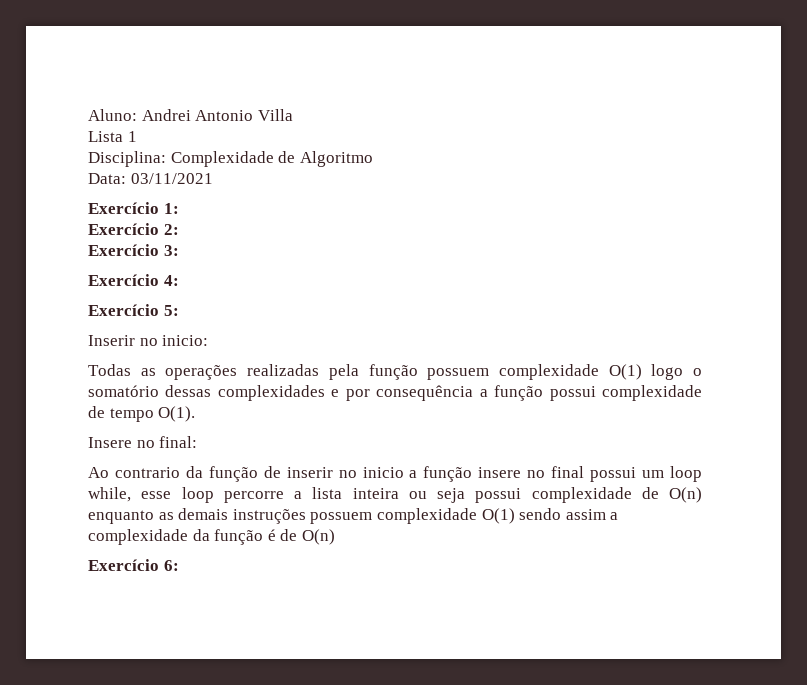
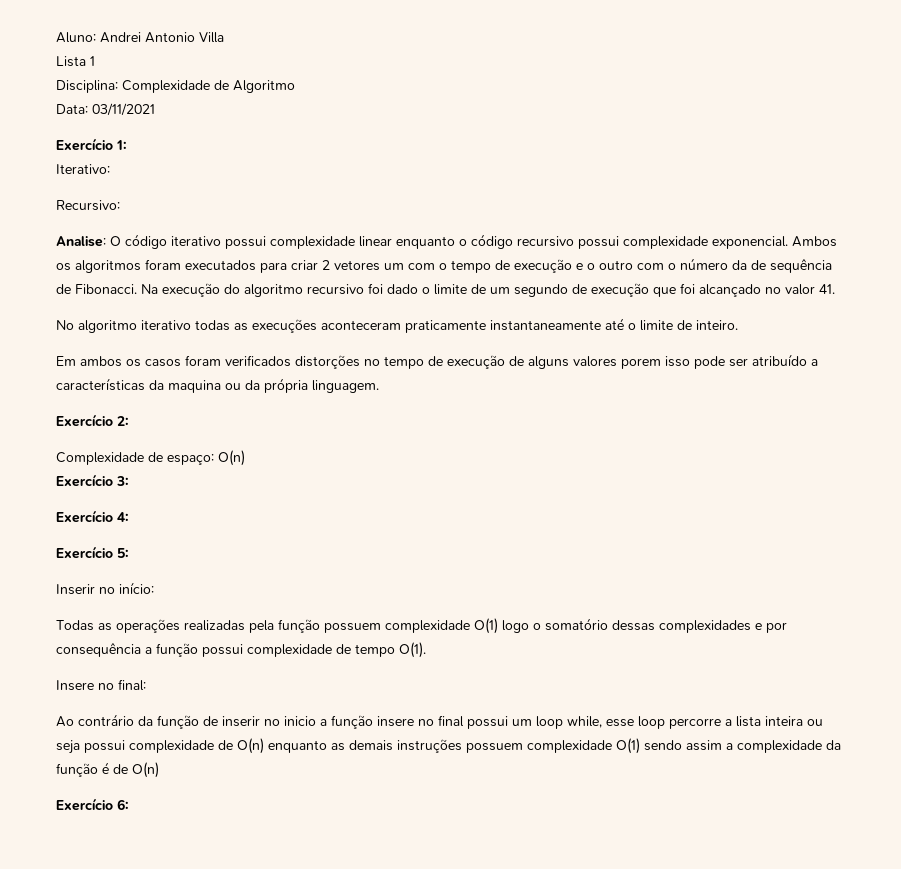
[88,223,179,235] Exercício 2: -> [56,164,110,174] [56,200,120,211] [56,234,837,249] [56,258,832,273] [56,283,835,297] [56,318,738,333] [56,354,818,369] [56,378,379,393] [56,414,129,427] [56,450,245,466] Iterativo: // Recursivo: // Analise: O código iterativo possui complexidade linear enquanto o código recursivo possui complexidade exponencial. Ambos os algoritmos foram executados para criar 2 vetores um com o tempo de execução e o outro com o número da de sequência de Fibonacci. Na execução do algoritmo recursivo foi dado o limite de um segundo de execução que foi alcançado no valor 41. // No algoritmo iterativo todas as execuções aconteceram praticamente instantaneamente até o limite de inteiro. // Em ambos os casos foram verificados distorções no tempo de execução de alguns valores porem isso pode ser atribuído a características da maquina ou da própria linguagem. // Exercício 2: // Complexidade de espaço: O(n)
[162,335,209,346] inicio: -> [119,582,154,594] início:
[114,467,180,478] contrario -> [78,714,134,726] contrário

